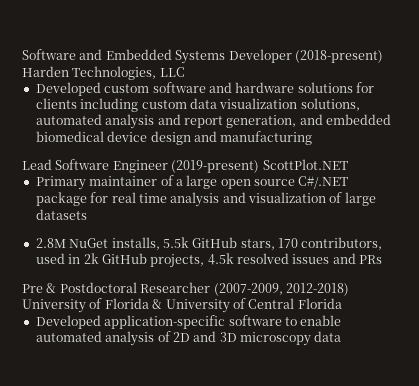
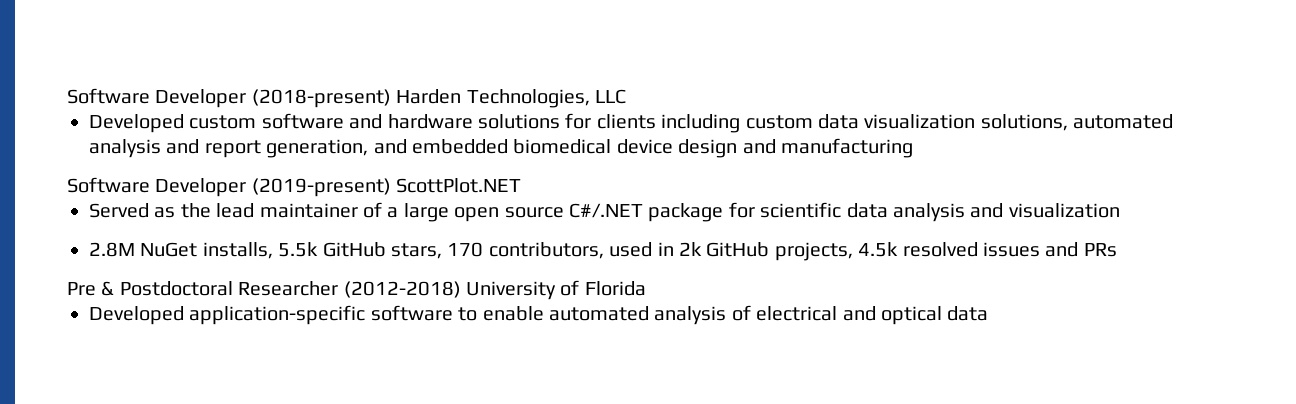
[22,49,226,64] Software and Embedded Systems -> [67,88,150,104] Software
[22,159,168,173] Lead Software Engineer -> [67,177,247,197] Software Developer
[35,176,86,190] Primary -> [89,203,255,218] Served as the lead
[111,192,167,203] real time -> [760,202,888,218] scientific data
[329,192,376,206] [35,209,87,220] of large datasets -> (1120, 210) none
[213,283,349,296] (2007-2009, 2012-2018) -> [343,281,461,298] (2012-2018)
[152,298,342,313] & University of Central Florida -> (646, 288) none
[172,331,311,346] 2D and 3D microscopy -> [756,306,942,325] electrical and optical

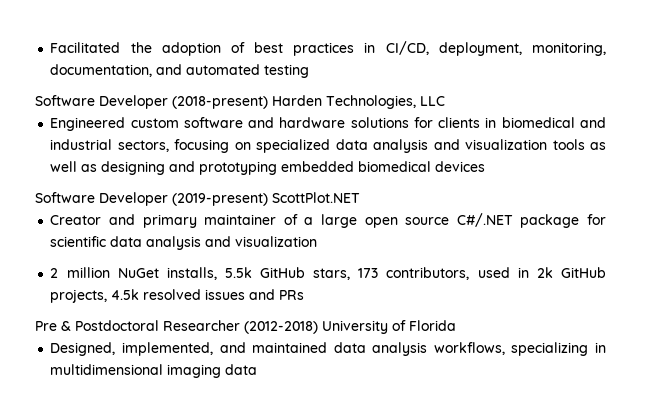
(67, 96) none -> [50,41,607,56] [50,64,310,78] Facilitated the adoption of best practices in CI/CD, deployment, monitoring, documentation, and automated testing //
[89,114,184,133] Developed -> [50,117,126,131] Engineered
[661,114,1174,133] [89,138,913,158] including custom data visualization solutions, automated analysis and report generation, and embedded biomedical device design and manufacturing -> [485,117,606,128] [50,139,606,153] [50,161,486,175] in biomedical and industrial sectors, focusing on specialized data analysis and visualization tools as well as designing and prototyping embedded biomedical devices
[89,203,255,218] Served as the lead -> [50,214,197,228] Creator and primary
[89,242,135,257] 2.8M -> [50,267,110,278] 2 million
[447,242,484,257] 170 -> [358,268,379,278] 173
[89,305,942,325] Developed application-specific software to enable automated analysis of electrical and optical -> [50,342,606,356] [50,364,222,378] Designed, implemented, and maintained data analysis workflows, specializing in multidimensional imaging

